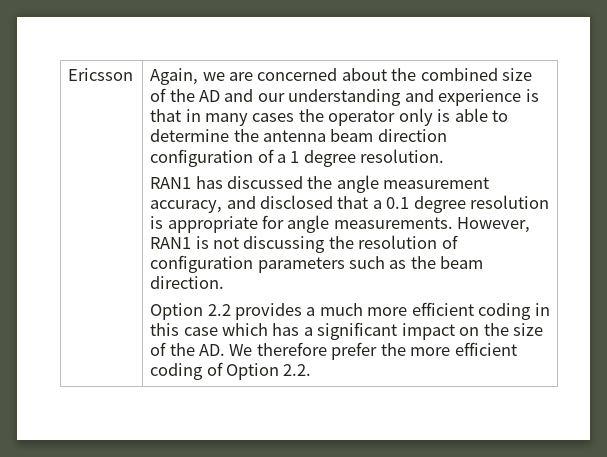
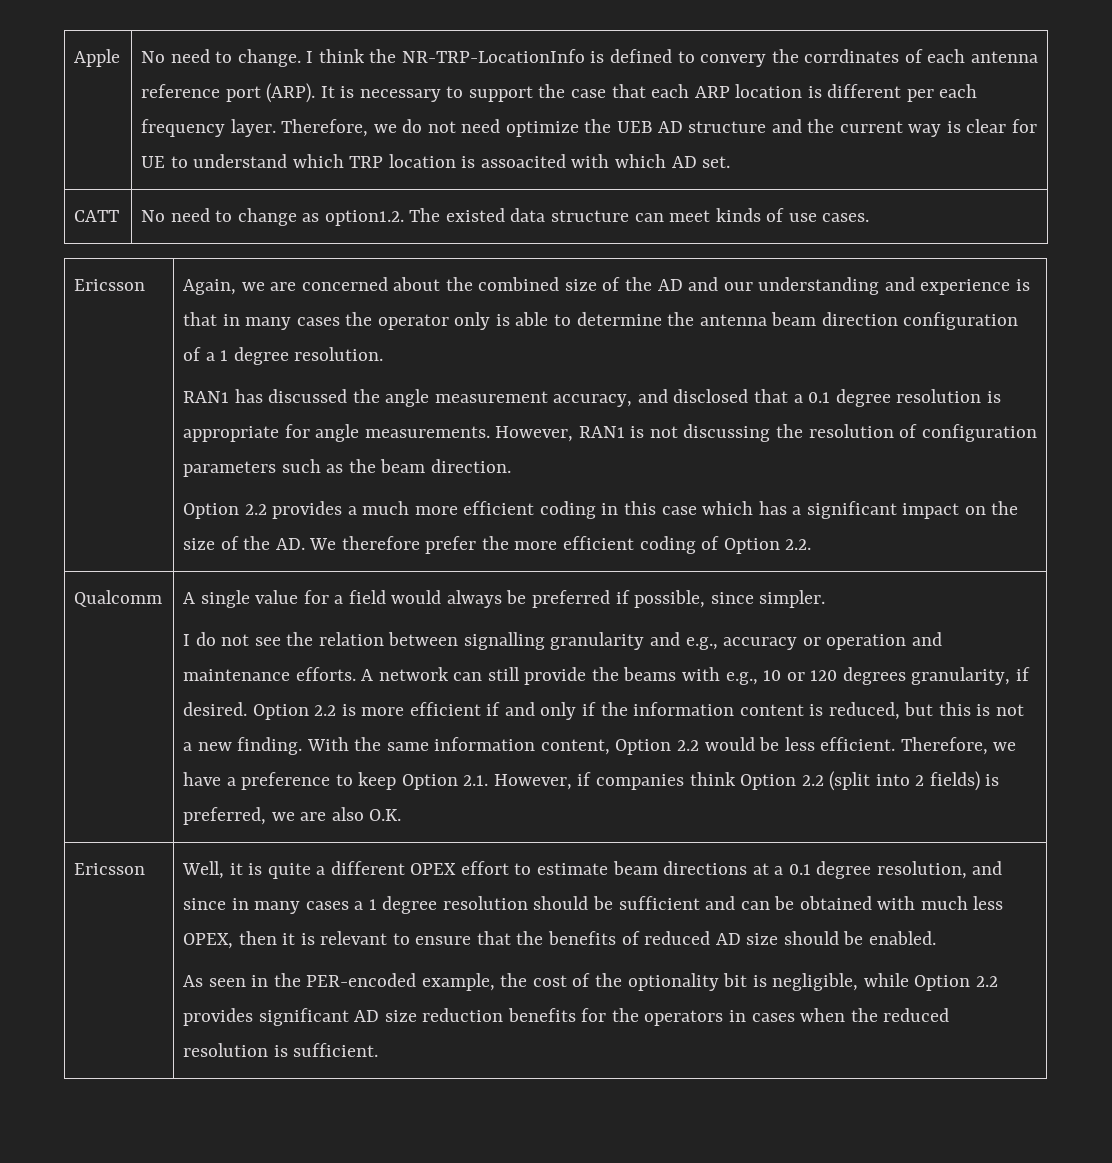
(68, 74) none -> [74,49,121,67] [141,49,1038,67] [141,83,978,103] [141,119,1037,137] [141,154,731,168] [74,210,120,222] [141,208,870,226] Apple | No need to change. I think the NR-TRP-LocationInfo is defined to convery the corrdinates of each antenna reference port (ARP). It is necessary to support the case that each ARP location is different per each frequency layer. Therefore, we do not need optimize the UEB AD structure and the current way is clear for UE to understand which TRP location is assoacited with which AD set. // CATT | No need to change as option1.2. The existed data structure can meet kinds of use cases. //
(312, 370) none -> [74,590,163,607] [183,590,826,608] [183,632,942,650] [183,667,1030,685] [183,702,1024,720] [183,737,1017,755] [183,771,1000,791] [183,807,402,825] [74,863,146,875] [182,861,1003,879] [183,896,1004,914] [183,931,936,949] [183,973,998,991] [183,1008,950,1026] [183,1043,379,1057] // Qualcomm | A single value for a field would always be preferred if possible, since simpler. // I do not see the relation between signalling granularity and e.g., accuracy or operation and maintenance efforts. A network can still provide the beams with e.g., 10 or 120 degrees granularity, if desired. Option 2.2 is more efficient if and only if the information content is reduced, but this is not a new finding. With the same information content, Option 2.2 would be less efficient. Therefore, we have a preference to keep Option 2.1. However, if companies think Option 2.2 (split into 2 fields) is preferred, we are also O.K. // Ericsson | Well, it is quite a different OPEX effort to estimate beam directions at a 0.1 degree resolution, and since in many cases a 1 degree resolution should be sufficient and can be obtained with much less OPEX, then it is relevant to ensure that the benefits of reduced AD size should be enabled. // As seen in the PER-encoded example, the cost of the optionality bit is negligible, while Option 2.2 provides significant AD size reduction benefits for the operators in cases when the reduced resolution is sufficient.

